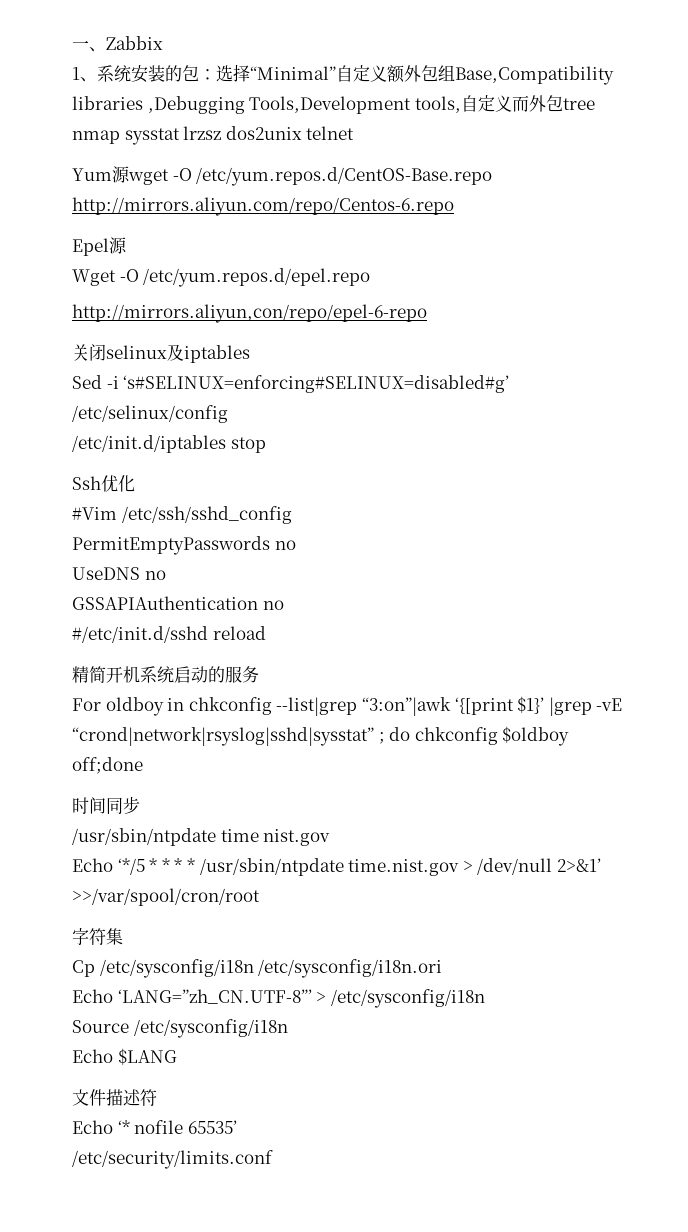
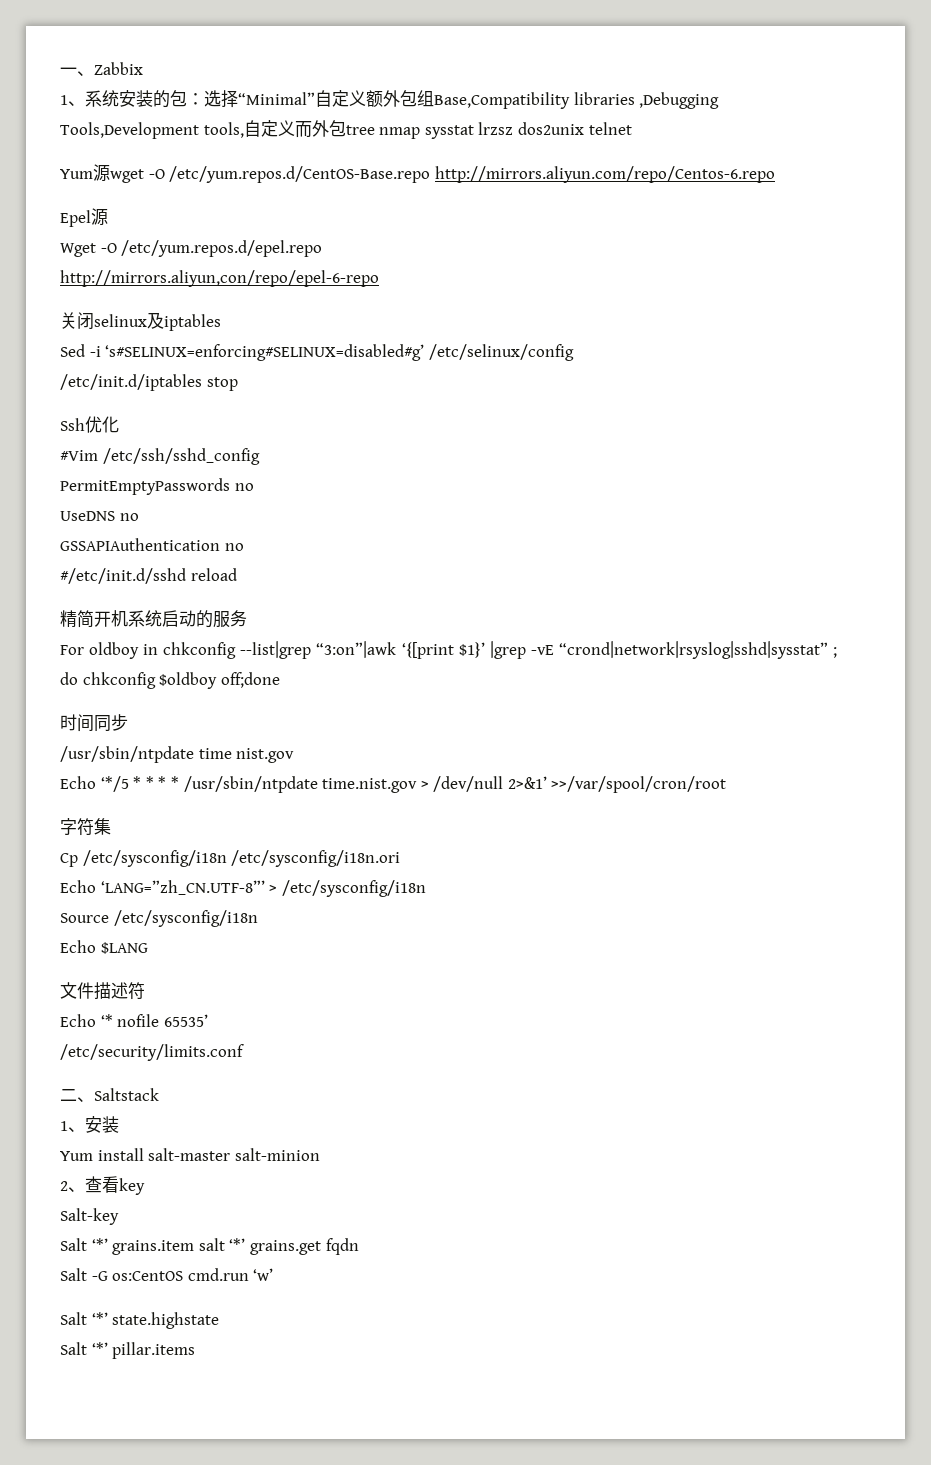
(273, 1159) none -> [60,1088,159,1102] [60,1116,119,1133] [60,1148,320,1161] [60,1176,145,1195] [60,1208,119,1225] [60,1238,359,1255] [60,1268,274,1281] [60,1312,220,1329] [60,1342,196,1359] // 二、Saltstack // 1、安装 // Yum install salt-master salt-minion // 2、查看key // Salt-key // Salt ‘*’ grains.item salt ‘*’ grains.get fqdn // Salt -G os:CentOS cmd.run ‘w’ // Salt ‘*’ state.highstate // Salt ‘*’ pillar.items

